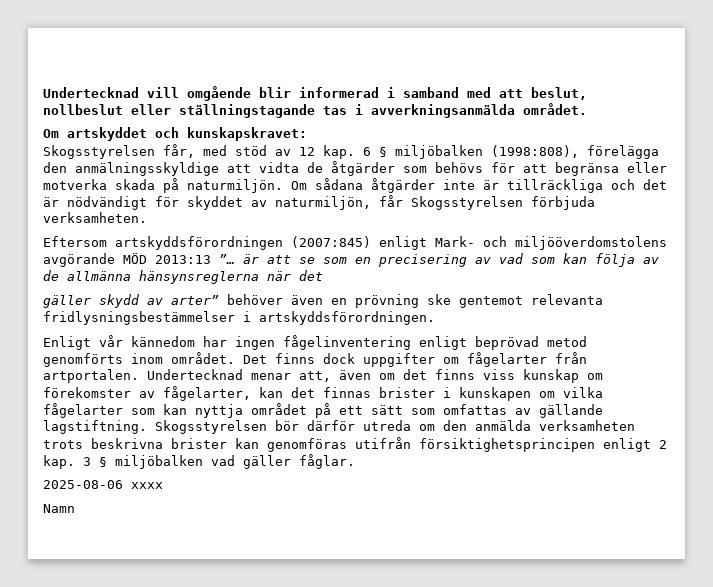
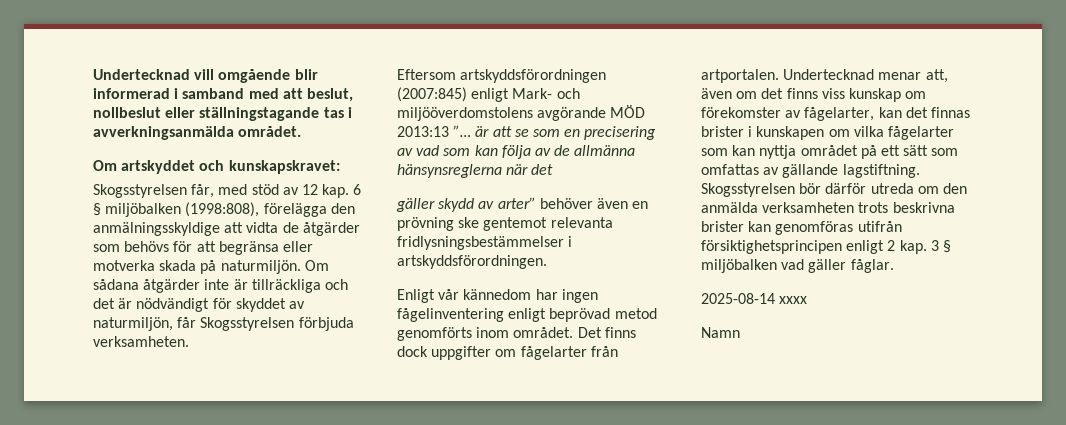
[43,480,123,489] 2025-08-06 -> [701,293,775,304] 2025-08-14

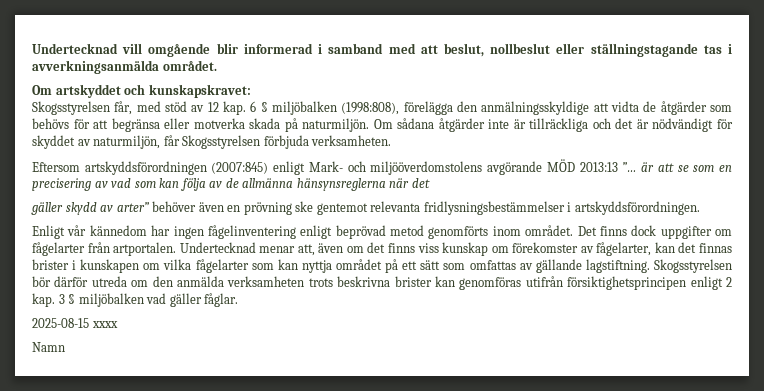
[701,293,775,304] 2025-08-14 -> [32,318,89,328] 2025-08-15

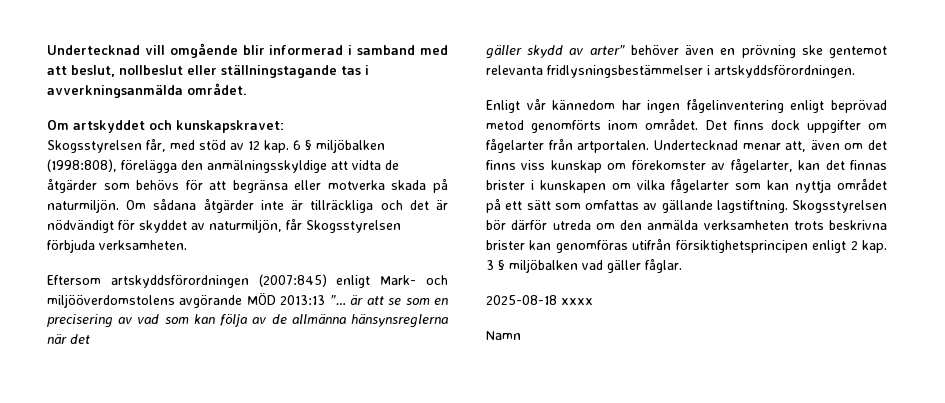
[32,318,89,328] 2025-08-15 -> [486,295,557,305] 2025-08-18

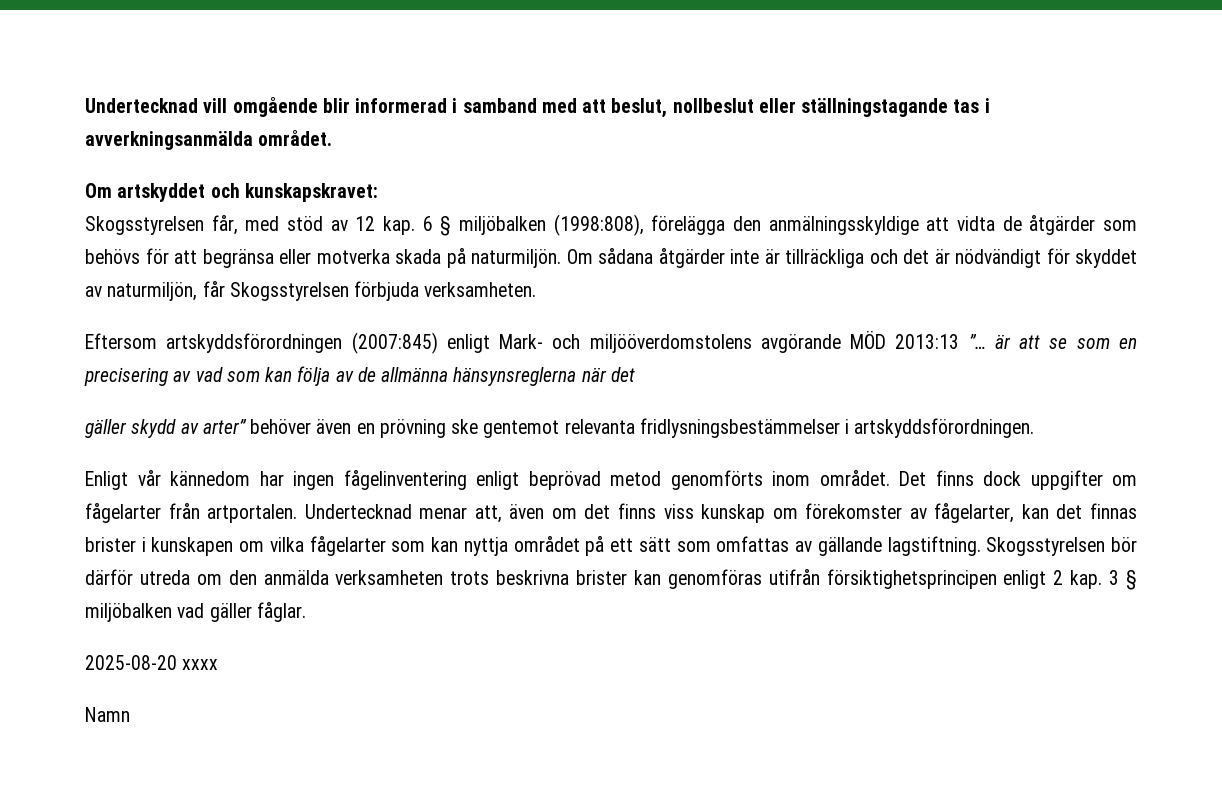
[486,295,557,305] 2025-08-18 -> [85,655,177,670] 2025-08-20

